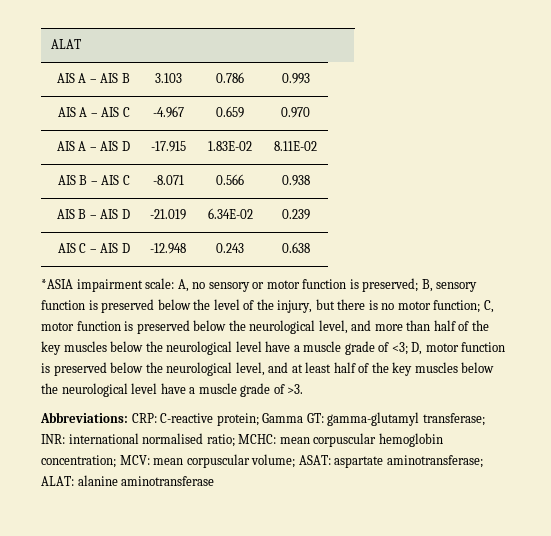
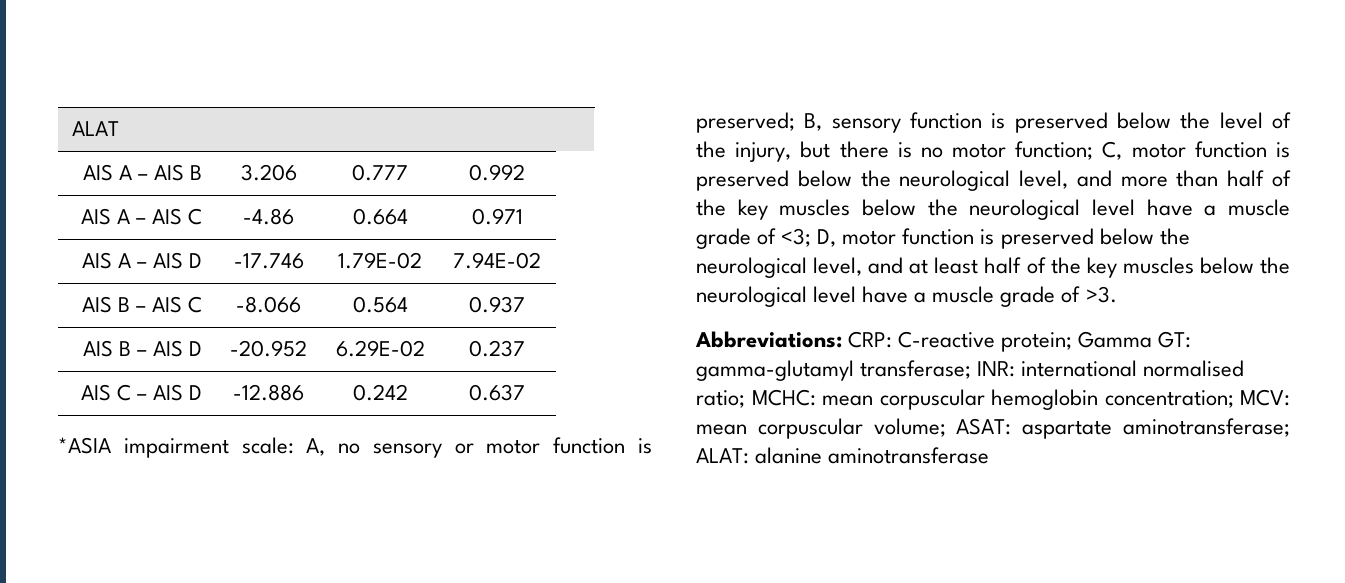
[154,73,182,83] [216,72,245,83] [281,73,310,84] 3.103 | 0.786 | 0.993 -> [240,164,297,181] [352,164,408,181] [469,164,525,181] 3.206 | 0.777 | 0.992
[152,106,184,118] [216,106,245,118] [281,107,310,118] -4.967 | 0.659 | 0.970 -> [243,208,294,225] [352,208,408,225] [471,208,523,225] -4.86 | 0.664 | 0.971
[150,141,186,152] [208,141,253,151] [274,141,317,151] -17.915 | 1.83E-02 | 8.11E-02 -> [233,253,304,269] [338,252,422,269] [453,252,541,269] -17.746 | 1.79E-02 | 7.94E-02
[152,175,184,185] [216,174,245,185] [281,175,310,186] -8.071 | 0.566 | 0.938 -> [236,296,301,313] [352,296,408,313] [469,296,525,313] -8.066 | 0.564 | 0.937
[150,209,186,220] [207,208,253,219] [281,209,310,220] -21.019 | 6.34E-02 | 0.239 -> [230,340,307,357] [335,340,425,357] [469,340,525,357] -20.952 | 6.29E-02 | 0.237
[150,243,186,254] [216,243,245,253] [281,242,310,253] -12.948 | 0.243 | 0.638 -> [233,384,304,401] [352,384,408,401] [469,384,525,401] -12.886 | 0.242 | 0.637

